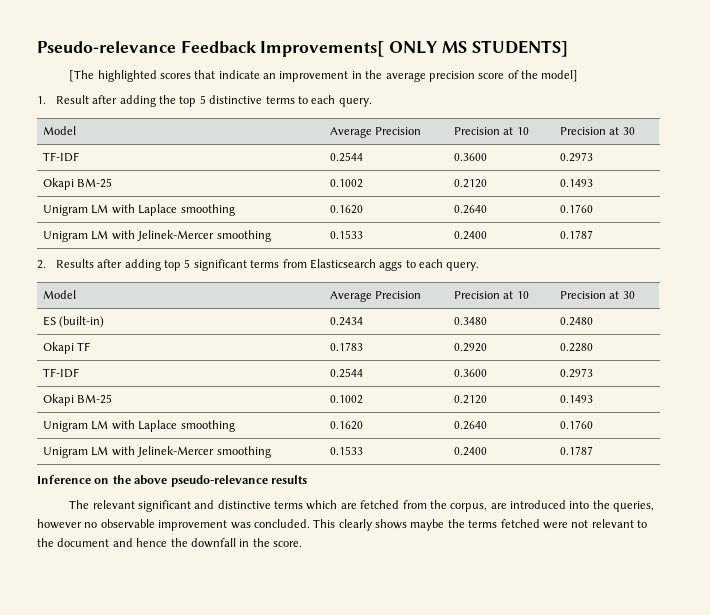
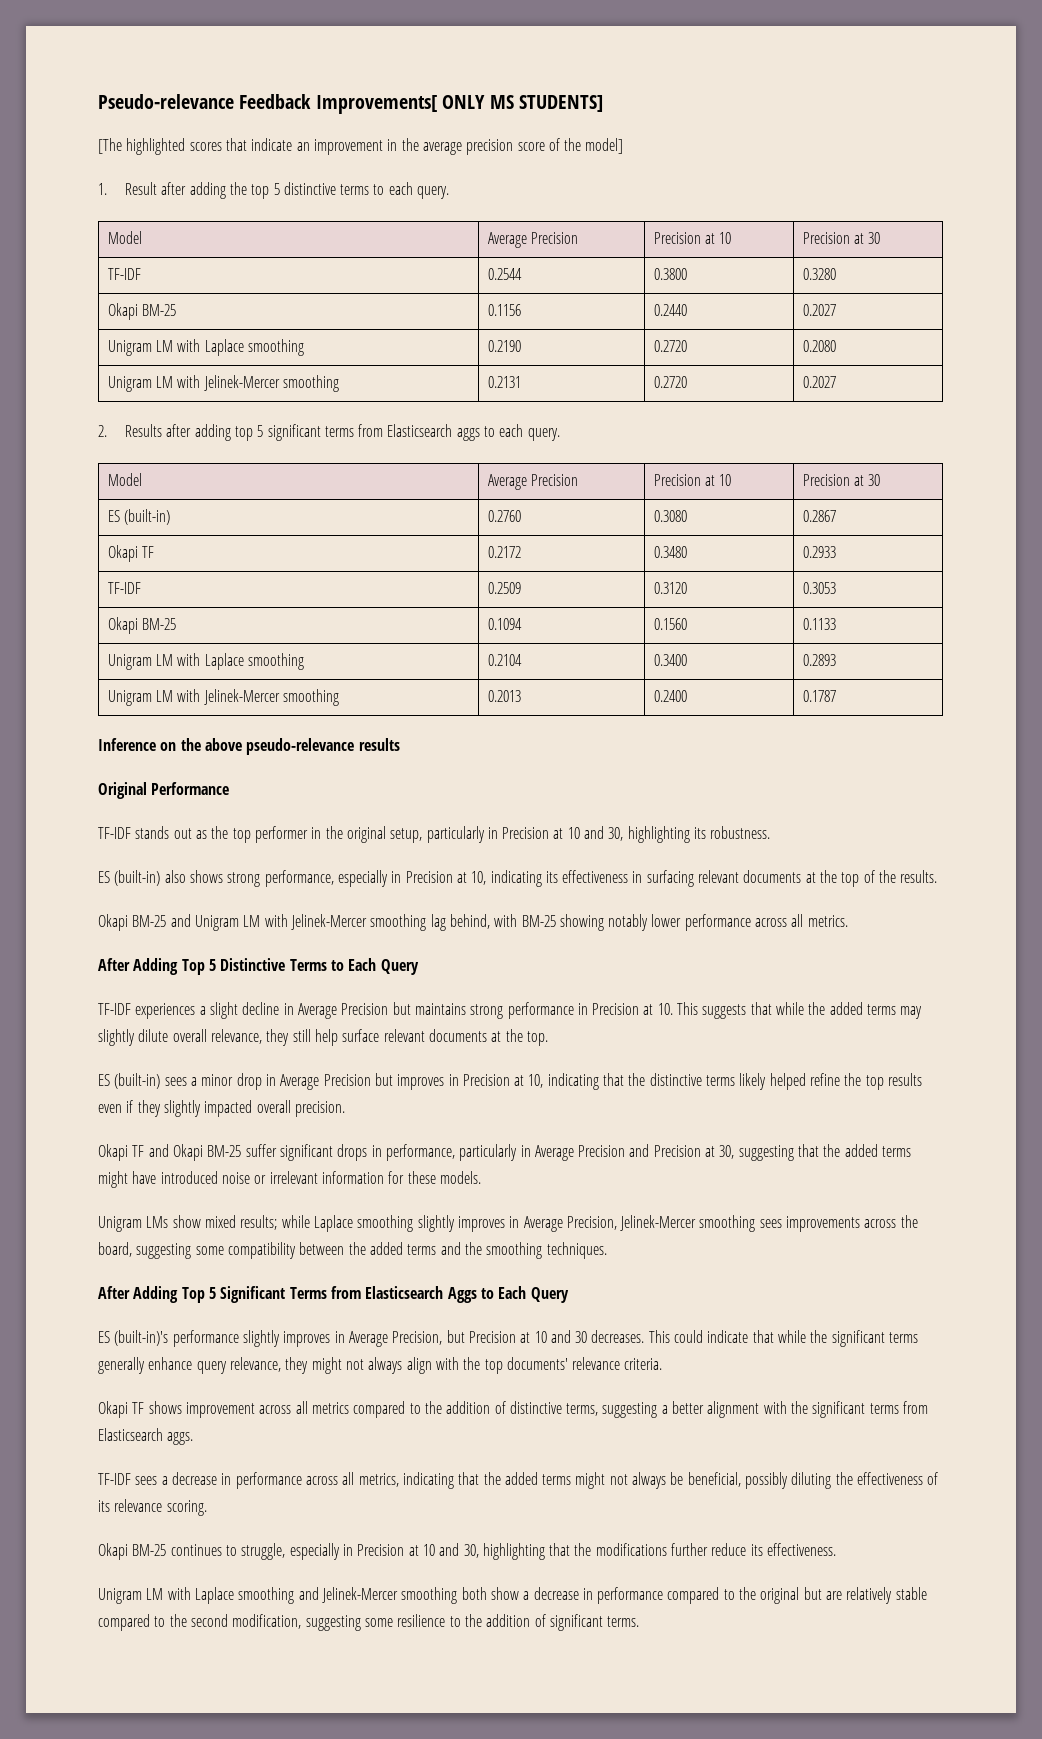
[454,153,488,161] [560,152,594,162] [43,178,113,190] [330,179,364,188] [454,179,488,188] [560,179,594,187] [43,204,235,216] [330,205,364,214] [454,205,488,214] [560,204,594,213] [43,230,271,242] [330,230,364,239] [454,231,488,240] [560,230,594,239] 0.3600 | 0.2973 // Okapi BM-25 | 0.1002 | 0.2120 | 0.1493 // Unigram LM with Laplace smoothing | 0.1620 | 0.2640 | 0.1760 // Unigram LM with Jelinek-Mercer smoothing | 0.1533 | 0.2400 | 0.1787 -> [653,268,687,280] [802,268,836,280] [107,303,177,320] [487,304,521,316] [653,304,687,316] [802,304,836,316] [107,339,305,356] [487,340,521,352] [653,340,687,352] [802,340,836,352] [107,375,340,392] [487,376,521,388] [653,376,687,388] [802,376,836,388] 0.3800 | 0.3280 // Okapi BM-25 | 0.1156 | 0.2440 | 0.2027 // Unigram LM with Laplace smoothing | 0.2190 | 0.2720 | 0.2080 // Unigram LM with Jelinek-Mercer smoothing | 0.2131 | 0.2720 | 0.2027
[330,317,364,326] [454,317,488,325] [560,317,594,326] 0.2434 | 0.3480 | 0.2480 -> [487,510,521,522] [653,510,687,522] [802,510,836,522] 0.2760 | 0.3080 | 0.2867
[330,342,364,351] [454,343,488,352] [560,343,594,352] [43,368,80,378] [330,368,364,378] [454,369,488,377] [560,368,594,378] [43,394,113,406] [330,395,364,404] [454,395,488,404] [560,395,594,403] [43,420,235,432] [330,421,364,430] [454,421,488,430] [560,420,594,429] [43,446,271,458] [330,446,364,455] 0.1783 | 0.2920 | 0.2280 // TF-IDF | 0.2544 | 0.3600 | 0.2973 // Okapi BM-25 | 0.1002 | 0.2120 | 0.1493 // Unigram LM with Laplace smoothing | 0.1620 | 0.2640 | 0.1760 // Unigram LM with Jelinek-Mercer smoothing | 0.1533 -> [487,546,521,558] [653,546,687,558] [802,546,836,558] [107,582,141,594] [487,582,521,594] [653,582,687,594] [802,582,836,594] [107,617,177,634] [487,618,522,630] [653,618,687,630] [802,618,836,630] [107,653,305,670] [487,654,522,666] [653,654,687,666] [802,654,836,666] [107,689,340,706] [487,690,521,702] 0.2172 | 0.3480 | 0.2933 // TF-IDF | 0.2509 | 0.3120 | 0.3053 // Okapi BM-25 | 0.1094 | 0.1560 | 0.1133 // Unigram LM with Laplace smoothing | 0.2104 | 0.3400 | 0.2893 // Unigram LM with Jelinek-Mercer smoothing | 0.2013
[69,500,655,512] [37,519,647,531] [37,538,302,548] The relevant significant and distinctive terms which are fetched from the corpus, are introduced into the queries, however no observable improvement was concluded. This clearly shows maybe the terms fetched were not relevant to the document and hence the downfall in the score. -> [98,782,230,799] [98,826,771,843] [98,870,938,887] [98,914,848,931] [98,958,419,975] [98,1002,923,1019] [98,1029,548,1046] [98,1073,923,1090] [98,1100,345,1117] [98,1144,912,1161] [98,1171,481,1188] [98,1215,918,1232] [98,1242,607,1259] [98,1286,569,1303] [98,1330,919,1347] [98,1357,663,1374] [98,1401,929,1418] [98,1428,194,1445] [98,1472,939,1489] [98,1499,207,1516] [98,1543,837,1560] [98,1587,927,1604] [98,1614,640,1631] Original Performance // TF-IDF stands out as the top performer in the original setup, particularly in Precision at 10 and 30, highlighting its robustness. // ES (built-in) also shows strong performance, especially in Precision at 10, indicating its effectiveness in surfacing relevant documents at the top of the results. // Okapi BM-25 and Unigram LM with Jelinek-Mercer smoothing lag behind, with BM-25 showing notably lower performance across all metrics. // After Adding Top 5 Distinctive Terms to Each Query // TF-IDF experiences a slight decline in Average Precision but maintains strong performance in Precision at 10. This suggests that while the added terms may slightly dilute overall relevance, they still help surface relevant documents at the top. // ES (built-in) sees a minor drop in Average Precision but improves in Precision at 10, indicating that the distinctive terms likely helped refine the top results even if they slightly impacted overall precision. // Okapi TF and Okapi BM-25 suffer significant drops in performance, particularly in Average Precision and Precision at 30, suggesting that the added terms might have introduced noise or irrelevant information for these models. // Unigram LMs show mixed results; while Laplace smoothing slightly improves in Average Precision, Jelinek-Mercer smoothing sees improvements across the board, suggesting some compatibility between the added terms and the smoothing techniques. // After Adding Top 5 Significant Terms from Elasticsearch Aggs to Each Query // ES (built-in)'s performance slightly improves in Average Precision, but Precision at 10 and 30 decreases. This could indicate that while the significant terms generally enhance query relevance, they might not always align with the top documents' relevance criteria. // Okapi TF shows improvement across all metrics compared to the addition of distinctive terms, suggesting a better alignment with the significant terms from Elasticsearch aggs. // TF-IDF sees a decrease in performance across all metrics, indicating that the added terms might not always be beneficial, possibly diluting the effectiveness of its relevance scoring. // Okapi BM-25 continues to struggle, especially in Precision at 10 and 30, highlighting that the modifications further reduce its effectiveness. // Unigram LM with Laplace smoothing and Jelinek-Mercer smoothing both show a decrease in performance compared to the original but are relatively stable compared to the second modification, suggesting some resilience to the addition of significant terms.

